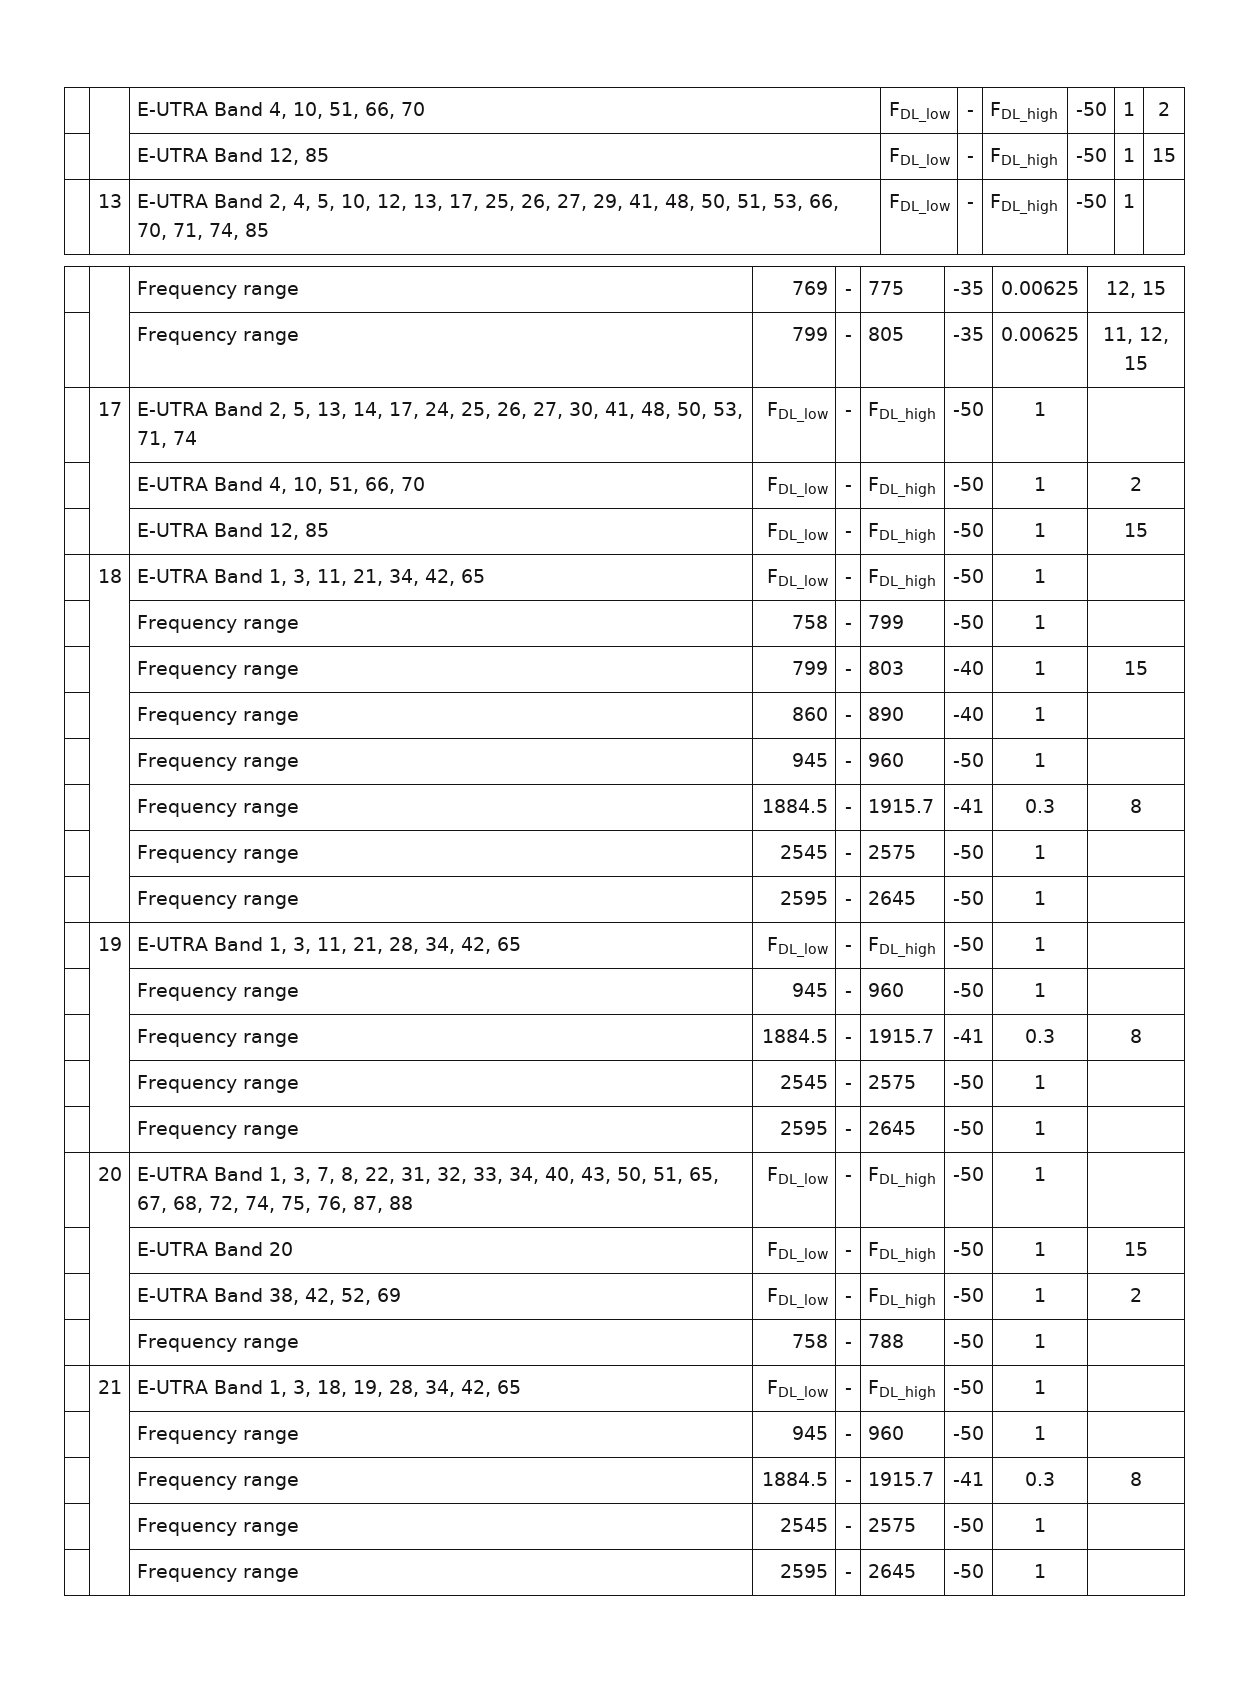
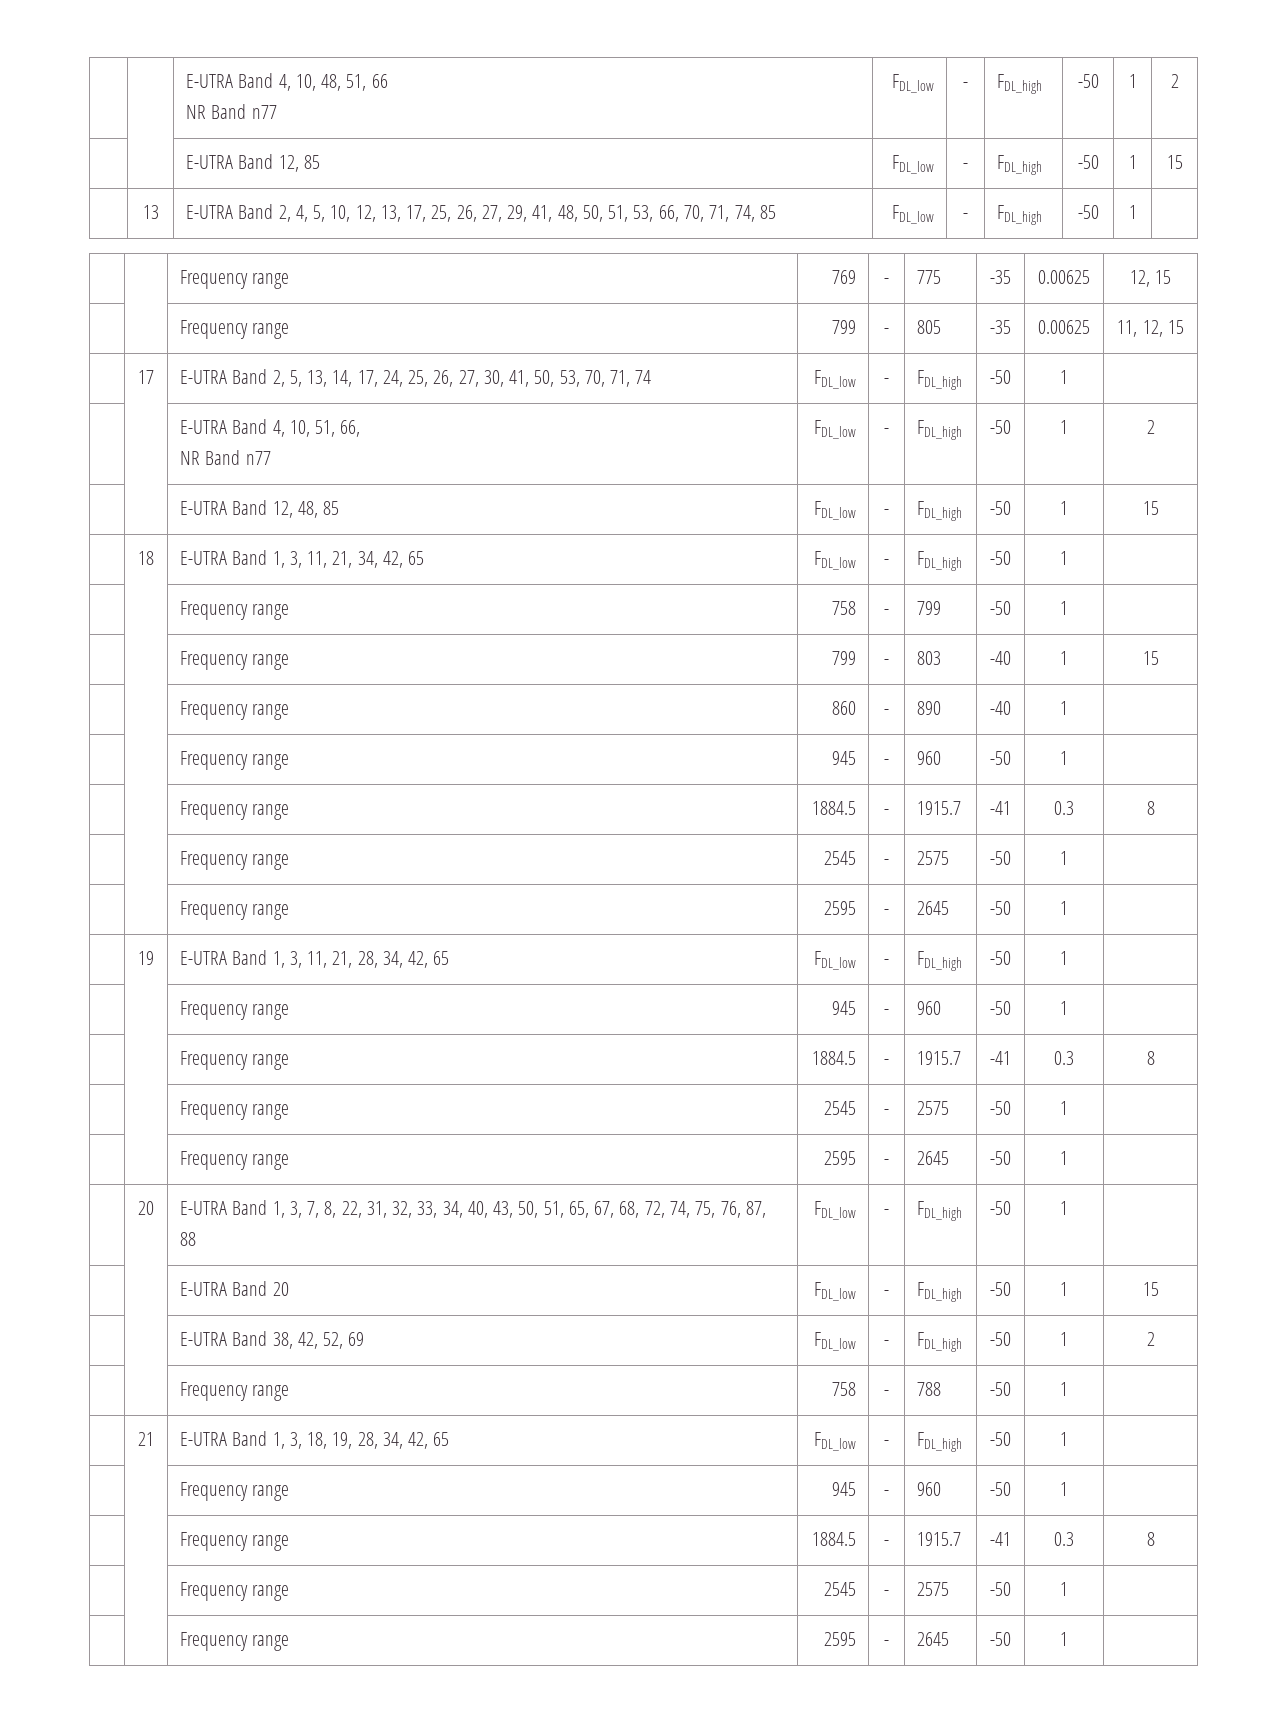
[136,102,425,119] | | E-UTRA Band 4, 10, 51, 66, 70 -> [185,73,388,91] [185,104,277,119] | | E-UTRA Band 4, 10, 48, 51, 66 // NR Band n77
[640,402,671,419] 48, -> (530, 378) none
(743, 410) none -> [584,370,605,387] 70,
[400,477,425,491] [767,477,829,497] [844,485,852,491] [867,477,936,497] [953,477,984,491] [1034,477,1046,491] [1130,477,1142,491] [136,523,299,540] 70 | FDL_low | - | FDL_high | -50 | 1 | 2 // | | E-UTRA Band 12, -> [179,450,271,465] [814,420,857,439] [884,428,889,434] [916,420,962,440] [990,420,1011,434] [1060,420,1068,434] [1146,420,1155,434] [179,500,318,518] // NR Band n77 | FDL_low | - | FDL_high | -50 | 1 | 2 // | | E-UTRA Band 12, 48,

